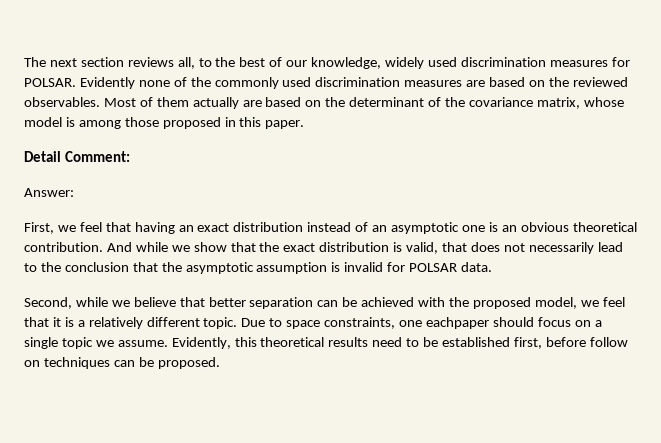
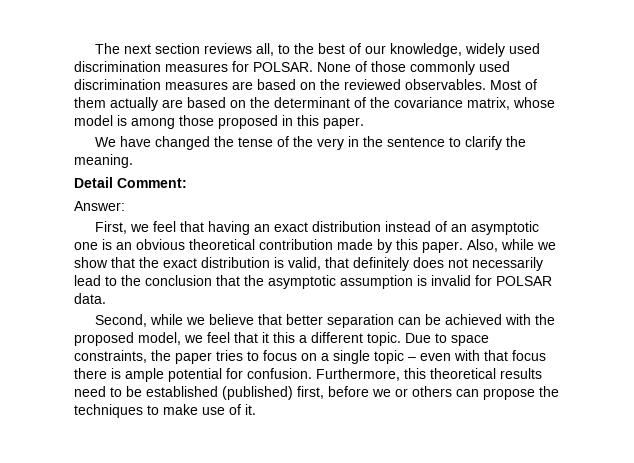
[79,77,211,89] Evidently none of the -> [317,61,406,72] None of those
(305, 124) none -> [95,136,527,150] [74,154,133,168] // We have changed the tense of the very in the sentence to clarify the meaning.
[24,242,132,252] contribution. And -> [259,239,498,253] contribution made by this paper. Also,
(468, 247) none -> [353,257,409,271] definitely
[64,317,143,329] is a relatively -> [273,332,307,343] this a
[399,317,534,329] one eachpaper should -> [151,350,259,364] the paper tries to
[95,337,231,349] we assume. Evidently, -> [408,350,546,361] [74,368,400,382] – even with that focus there is ample potential for confusion. Furthermore,
(511, 342) none -> [222,386,293,400] (published)
[589,337,628,347] [24,357,220,369] follow on techniques can be proposed. -> [372,386,559,400] [74,404,256,418] we or others can propose the techniques to make use of it.

